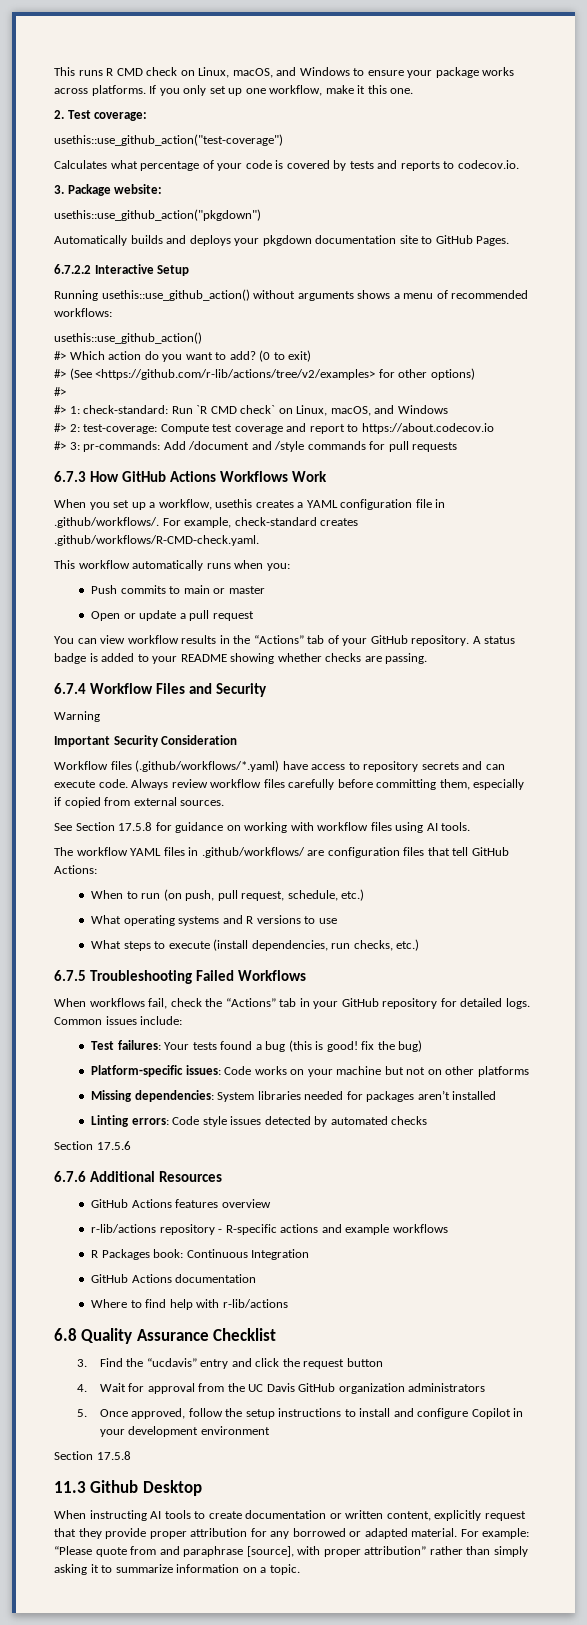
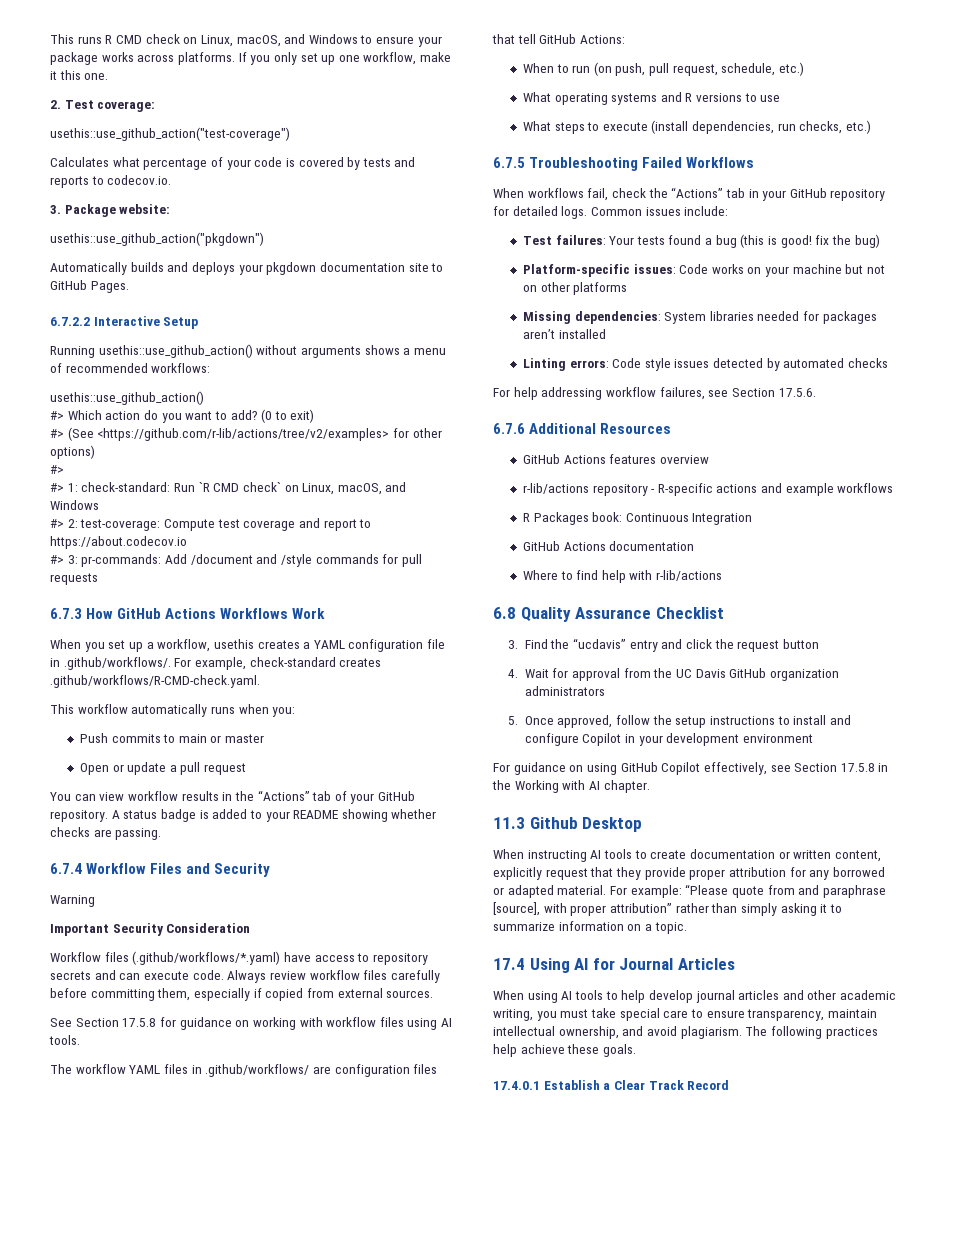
[54,1141,131,1150] Section 17.5.6 -> [493,387,816,400] For help addressing workflow failures, see Section 17.5.6.
[54,1451,131,1460] Section 17.5.8 -> [493,762,889,775] [492,780,650,793] For guidance on using GitHub Copilot effectively, see Section 17.5.8 in the Working with AI chapter.
(300, 1569) none -> [493,958,735,973] [493,990,897,1003] [493,1008,877,1021] [493,1026,878,1039] [493,1044,636,1057] [493,1080,730,1090] // 17.4 Using AI for Journal Articles // When using AI tools to help develop journal articles and other academic writing, you must take special care to ensure transparency, maintain intellectual ownership, and avoid plagiarism. The following practices help achieve these goals. // 17.4.0.1 Establish a Clear Track Record

